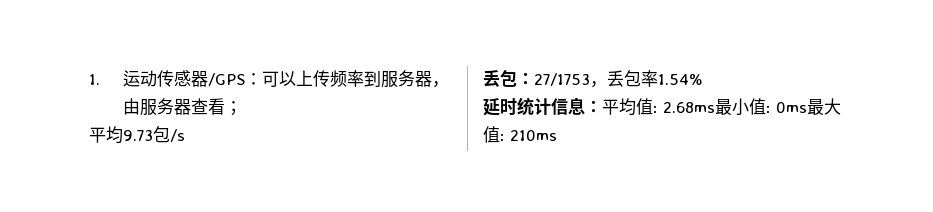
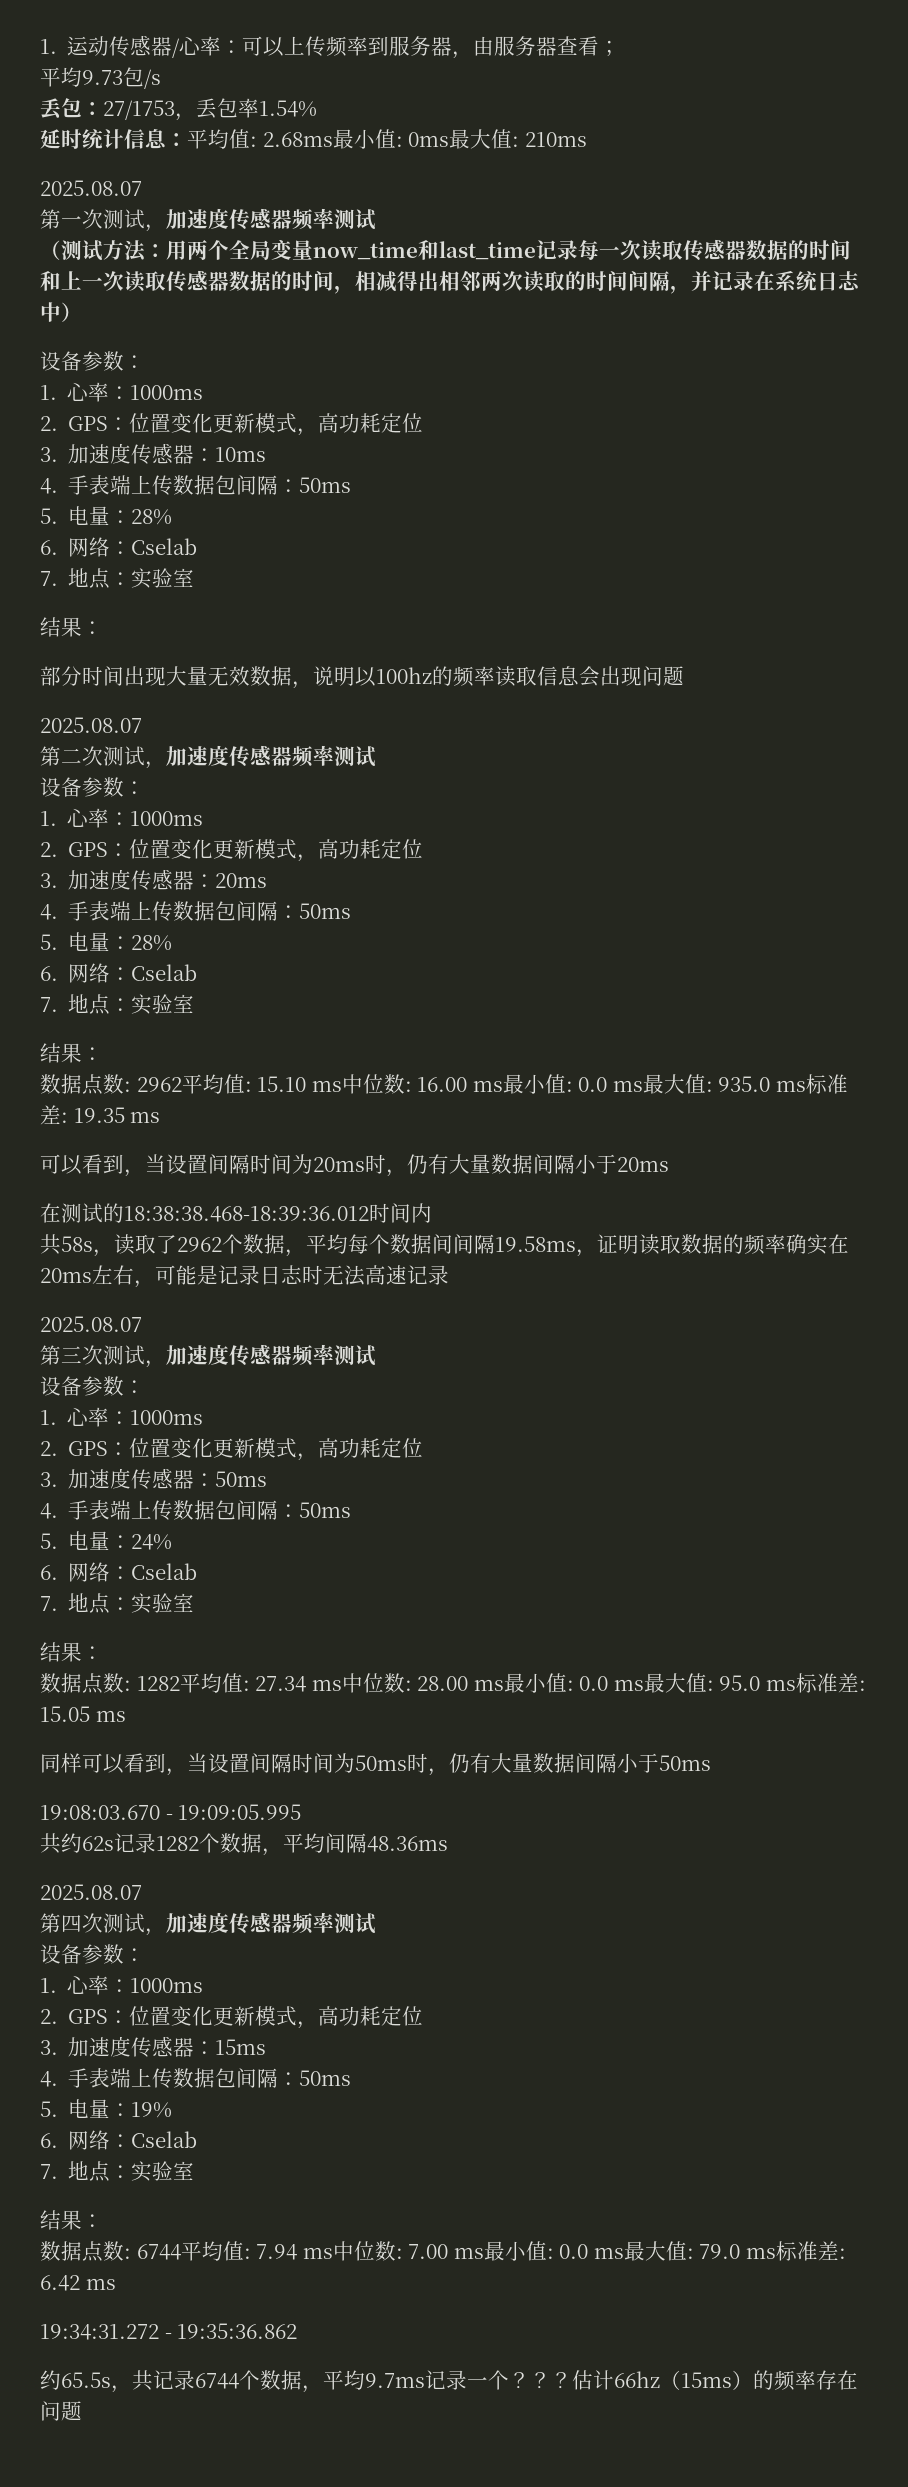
[207,73,245,86] /GPS -> [172,36,222,58] /心率
(557, 135) none -> [40,180,142,196] [40,208,376,232] [40,239,851,262] [40,270,861,294] [40,302,82,322] [40,351,145,371] [40,382,204,402] [40,413,424,436] [40,443,267,464] [40,475,352,495] [40,506,173,525] [40,537,198,557] [40,568,195,589] [40,617,103,637] [40,666,684,689] [40,717,142,733] [40,745,376,769] [40,777,145,797] [40,808,204,828] [40,839,424,862] [40,869,268,890] [40,901,352,921] [40,932,173,951] [40,963,198,983] [40,994,195,1015] [40,1043,103,1063] [40,1074,848,1095] [40,1105,161,1125] [40,1154,669,1177] [40,1203,432,1223] [40,1234,849,1257] [40,1265,449,1288] [40,1316,142,1332] [40,1344,376,1368] [40,1376,145,1396] [40,1407,204,1427] [40,1438,424,1461] [40,1468,268,1489] [40,1500,352,1520] [40,1531,173,1550] [40,1562,198,1582] [40,1593,195,1614] [40,1642,103,1662] [40,1673,866,1694] [40,1706,126,1722] [40,1753,711,1776] [40,1804,302,1820] [40,1833,448,1856] [40,1884,142,1900] [40,1912,376,1936] [40,1944,145,1964] [40,1975,204,1995] [40,2006,424,2029] [40,2036,267,2057] [40,2068,352,2088] [40,2099,173,2118] [40,2130,198,2150] [40,2161,195,2182] [40,2210,103,2230] [40,2241,846,2262] [40,2275,116,2291] [40,2323,298,2340] [40,2370,858,2393] [40,2401,82,2421] // 2025.08.07 // 第一次测试，加速度传感器频率测试 // （测试方法：用两个全局变量now_time和last_time记录每一次读取传感器数据的时间和上一次读取传感器数据的时间，相减得出相邻两次读取的时间间隔，并记录在系统日志中） // 设备参数： // 1.心率：1000ms // 2. GPS：位置变化更新模式，高功耗定位 // 3.加速度传感器：10ms // 4.手表端上传数据包间隔：50ms // 5.电量：28% // 6.网络：Cselab // 7.地点：实验室 // 结果： // 部分时间出现大量无效数据，说明以100hz的频率读取信息会出现问题 // 2025.08.07 // 第二次测试，加速度传感器频率测试 // 设备参数： // 1.心率：1000ms // 2. GPS：位置变化更新模式，高功耗定位 // 3.加速度传感器：20ms // 4.手表端上传数据包间隔：50ms // 5.电量：28% // 6.网络：Cselab // 7.地点：实验室 // 结果： // 数据点数: 2962平均值: 15.10 ms中位数: 16.00 ms最小值: 0.0 ms最大值: 935.0 ms标准差: 19.35 ms // 可以看到，当设置间隔时间为20ms时，仍有大量数据间隔小于20ms // 在测试的18:38:38.468-18:39:36.012时间内 // 共58s，读取了2962个数据，平均每个数据间间隔19.58ms，证明读取数据的频率确实在20ms左右，可能是记录日志时无法高速记录 // 2025.08.07 // 第三次测试，加速度传感器频率测试 // 设备参数： // 1.心率：1000ms // 2. GPS：位置变化更新模式，高功耗定位 // 3.加速度传感器：50ms // 4.手表端上传数据包间隔：50ms // 5.电量：24% // 6.网络：Cselab // 7.地点：实验室 // 结果： // 数据点数: 1282平均值: 27.34 ms中位数: 28.00 ms最小值: 0.0 ms最大值: 95.0 ms标准差: 15.05 ms // 同样可以看到，当设置间隔时间为50ms时，仍有大量数据间隔小于50ms // 19:08:03.670 - 19:09:05.995 // 共约62s记录1282个数据，平均间隔48.36ms // 2025.08.07 // 第四次测试，加速度传感器频率测试 // 设备参数： // 1.心率：1000ms // 2. GPS：位置变化更新模式，高功耗定位 // 3.加速度传感器：15ms // 4.手表端上传数据包间隔：50ms // 5.电量：19% // 6.网络：Cselab // 7.地点：实验室 // 结果： // 数据点数: 6744平均值: 7.94 ms中位数: 7.00 ms最小值: 0.0 ms最大值: 79.0 ms标准差: 6.42 ms // 19:34:31.272 - 19:35:36.862 // 约65.5s，共记录6744个数据，平均9.7ms记录一个？？？估计66hz（15ms）的频率存在问题

